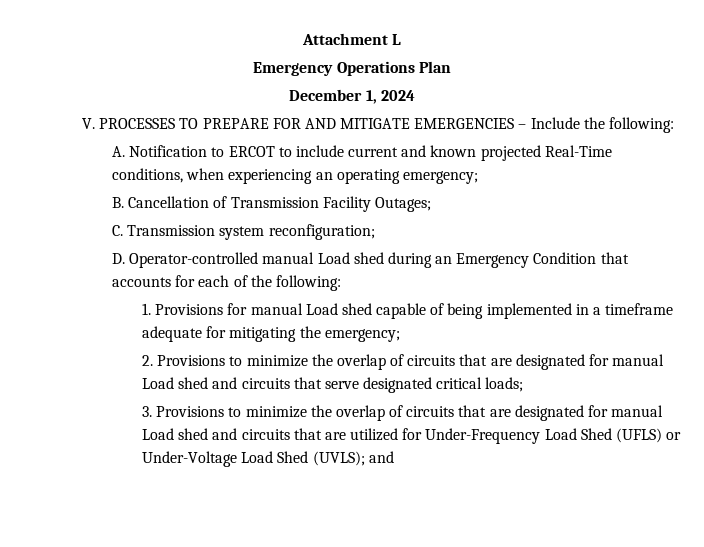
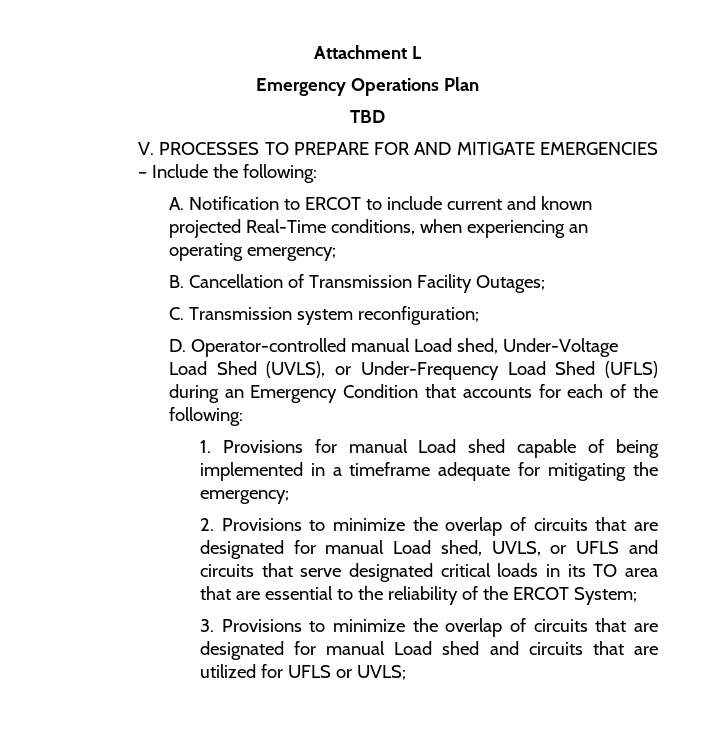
[289,89,415,104] December 1, 2024 -> [349,110,385,123] TBD
[353,252,384,264] shed -> [456,338,618,357] [168,361,658,380] shed, Under-Voltage Load Shed (UVLS), or Under-Frequency Load Shed (UFLS)
[178,377,209,389] shed -> [440,540,620,556] shed, UVLS, or UFLS
[485,377,524,392] loads; -> [497,563,658,577] [199,586,637,605] loads in its TO area that are essential to the reliability of the ERCOT System;
[425,428,682,444] [141,451,394,467] Under-Frequency Load Shed (UFLS) or Under-Voltage Load Shed (UVLS); and -> [287,665,406,680] UFLS or UVLS;

